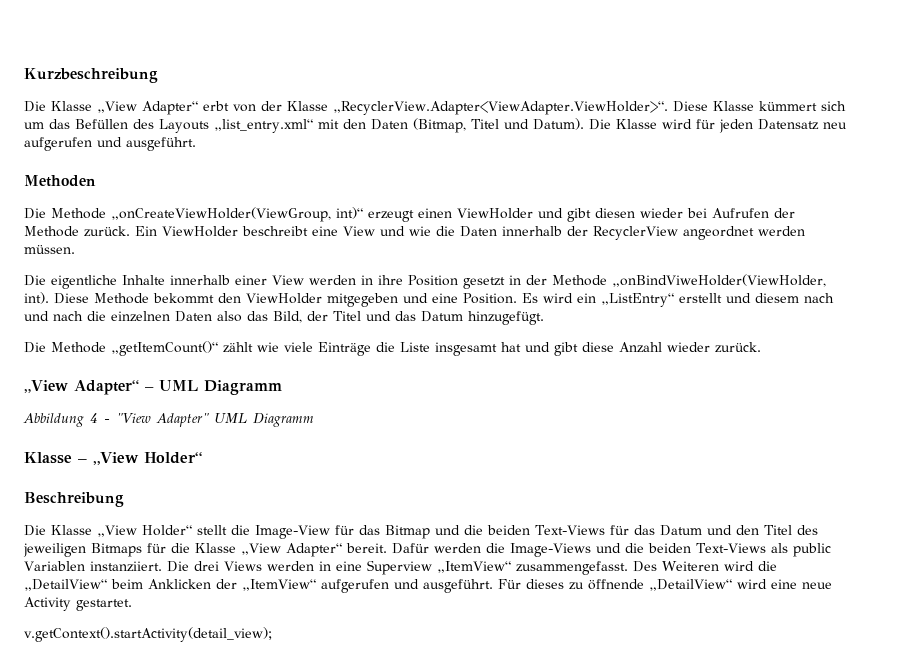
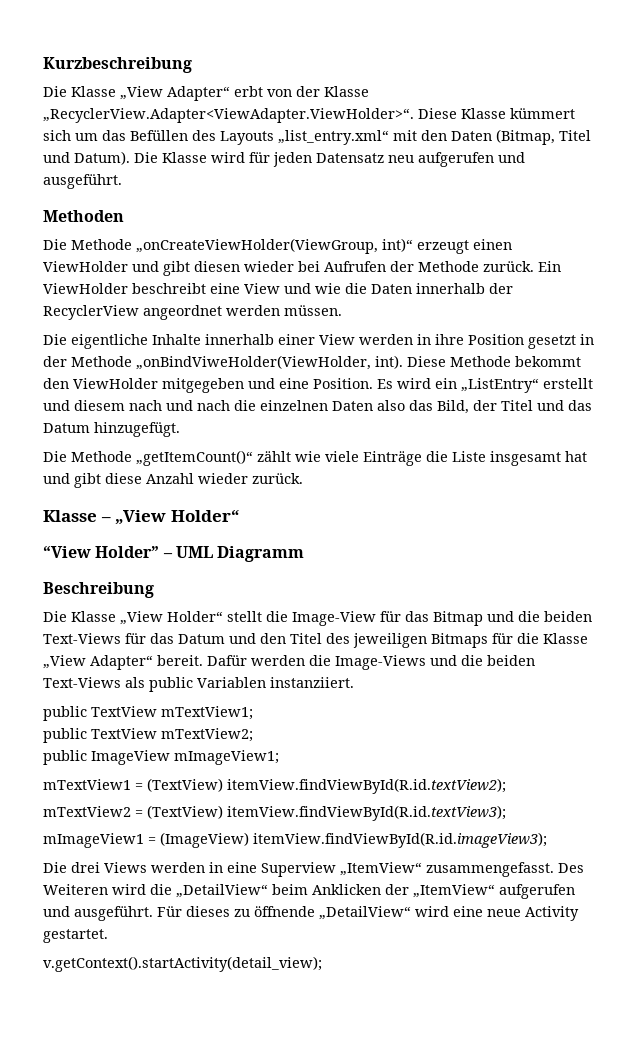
[24,380,282,395] [23,413,314,427] // „View Adapter“ – UML Diagramm // Abbildung 4 - "View Adapter" UML Diagramm -> (303, 478) none
(202, 458) none -> [43,545,305,562] // “View Holder” – UML Diagramm
(162, 566) none -> [43,706,253,721] [43,728,253,743] [43,750,279,765] [43,778,506,794] [43,805,506,821] [43,832,547,848] // public TextView mTextView1; // public TextView mTextView2; // public ImageView mImageView1; // mTextView1 = (TextView) itemView.findViewById(R.id.textView2); // mTextView2 = (TextView) itemView.findViewById(R.id.textView3); // mImageView1 = (ImageView) itemView.findViewById(R.id.imageView3); //

